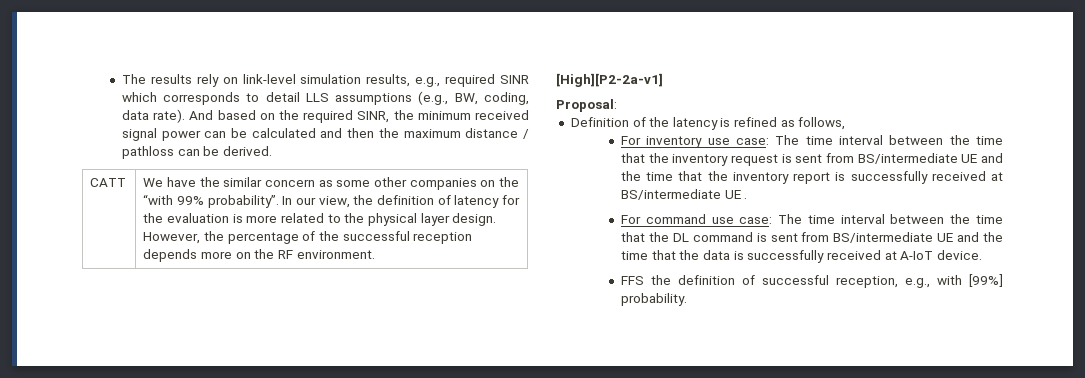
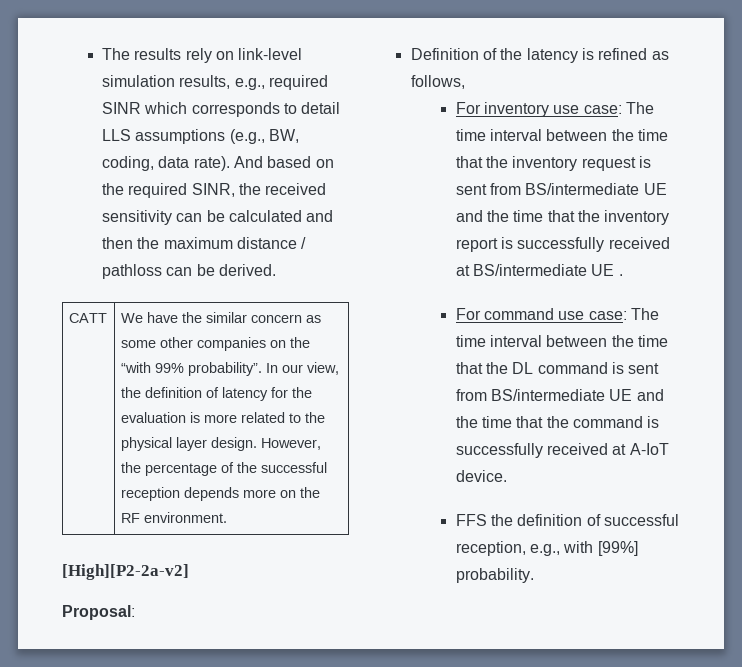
[417,110,529,120] [121,128,201,141] minimum received signal power -> [265,183,327,195] [102,210,173,225] received sensitivity
[556,73,663,87] [High][P2-2a-v1] -> [62,564,189,580] [High][P2-2a-v2]
[702,250,730,260] data -> [572,416,643,428] command

